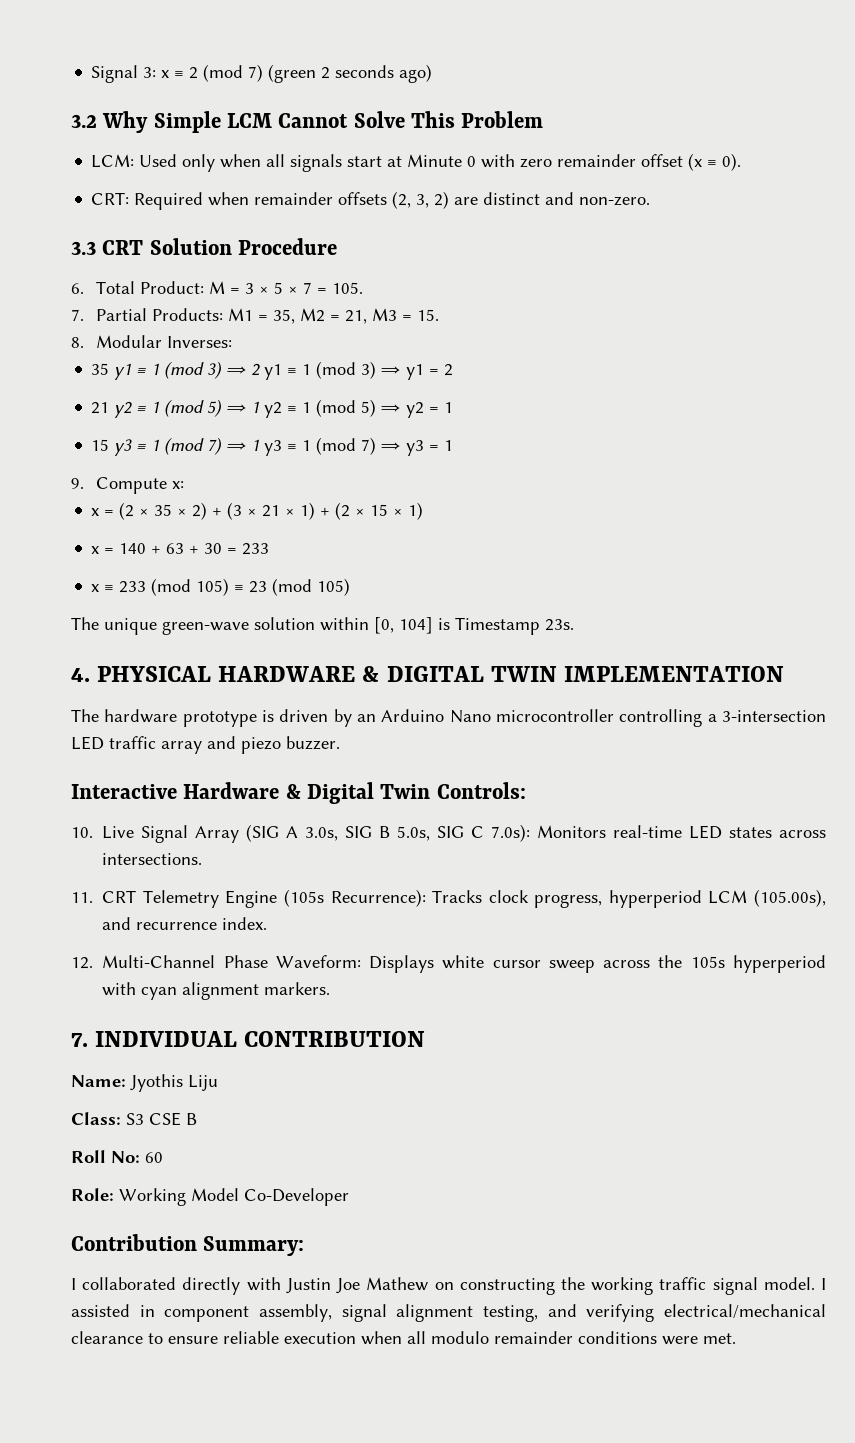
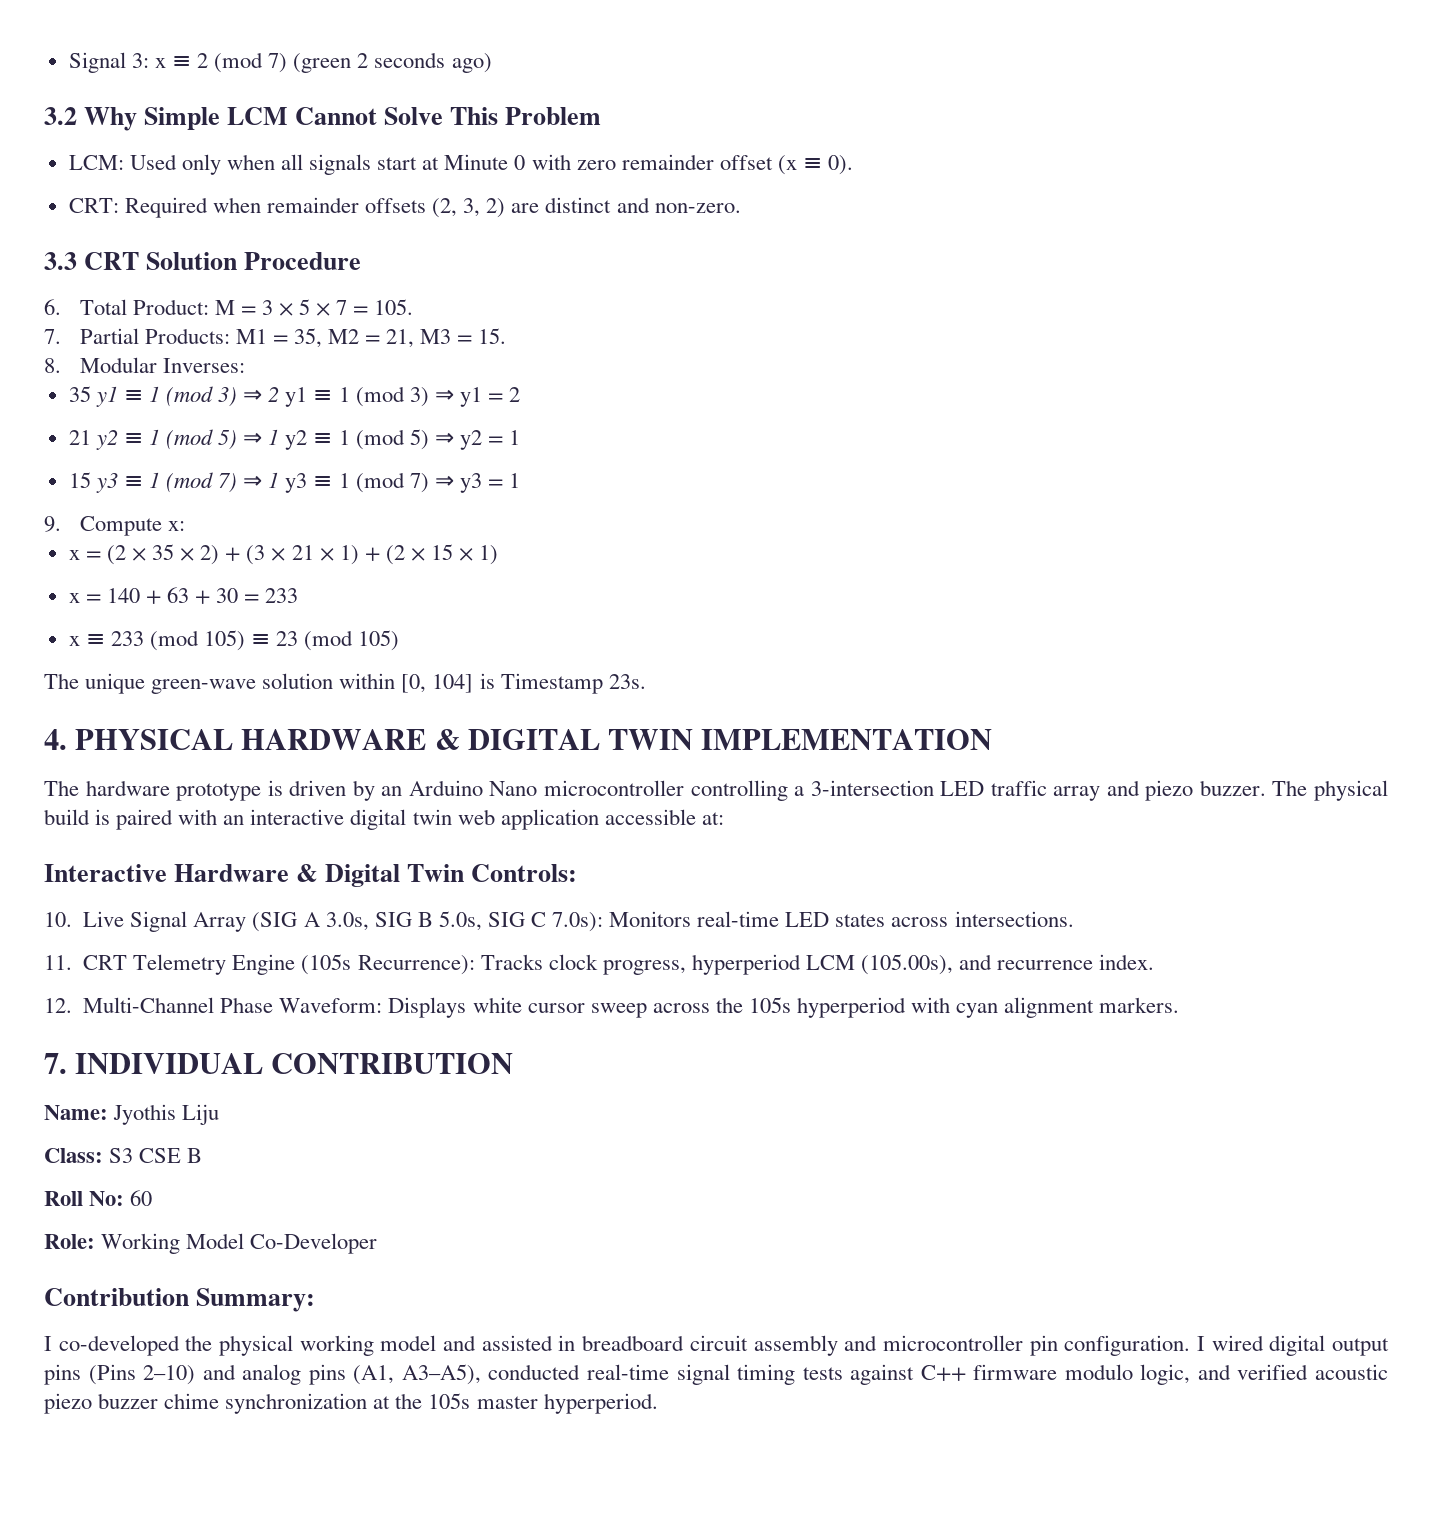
(340, 743) none -> [1272,780,1388,801] [44,809,724,830] The physical build is paired with an interactive digital twin web application accessible at:
[82,1277,826,1295] [71,1304,826,1322] [71,1331,736,1345] collaborated directly with Justin Joe Mathew on constructing the working traffic signal model. I assisted in component assembly, signal alignment testing, and verifying electrical/mechanical clearance to ensure reliable execution when all modulo remainder conditions were met. -> [58,1335,1390,1356] [44,1364,1388,1385] [44,1393,658,1414] co-developed the physical working model and assisted in breadboard circuit assembly and microcontroller pin configuration. I wired digital output pins (Pins 2–10) and analog pins (A1, A3–A5), conducted real-time signal timing tests against C++ firmware modulo logic, and verified acoustic piezo buzzer chime synchronization at the 105s master hyperperiod.

